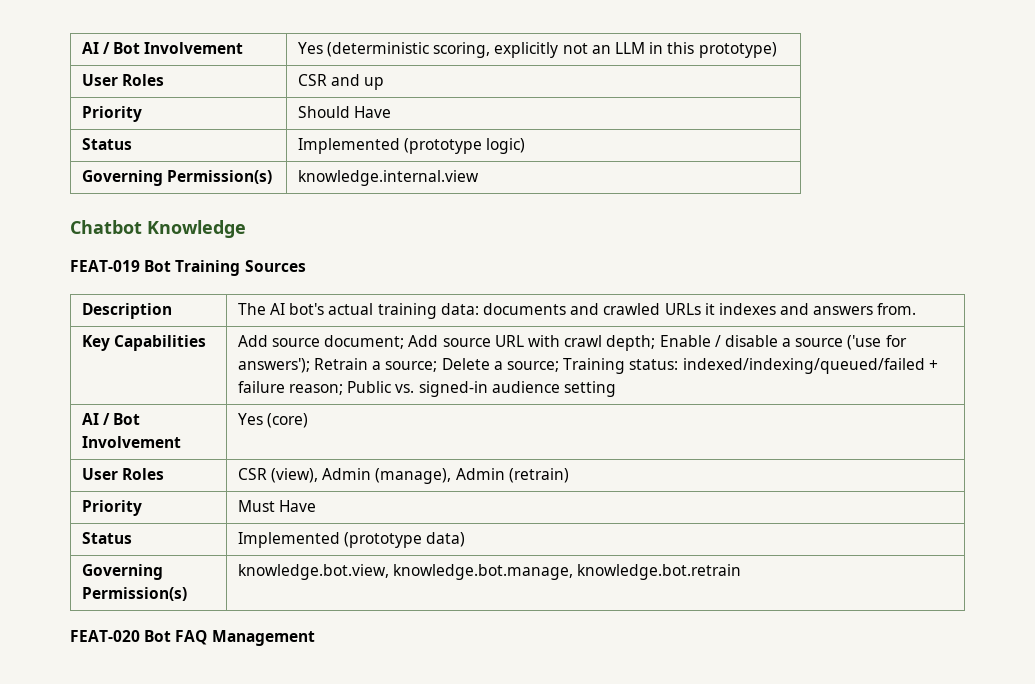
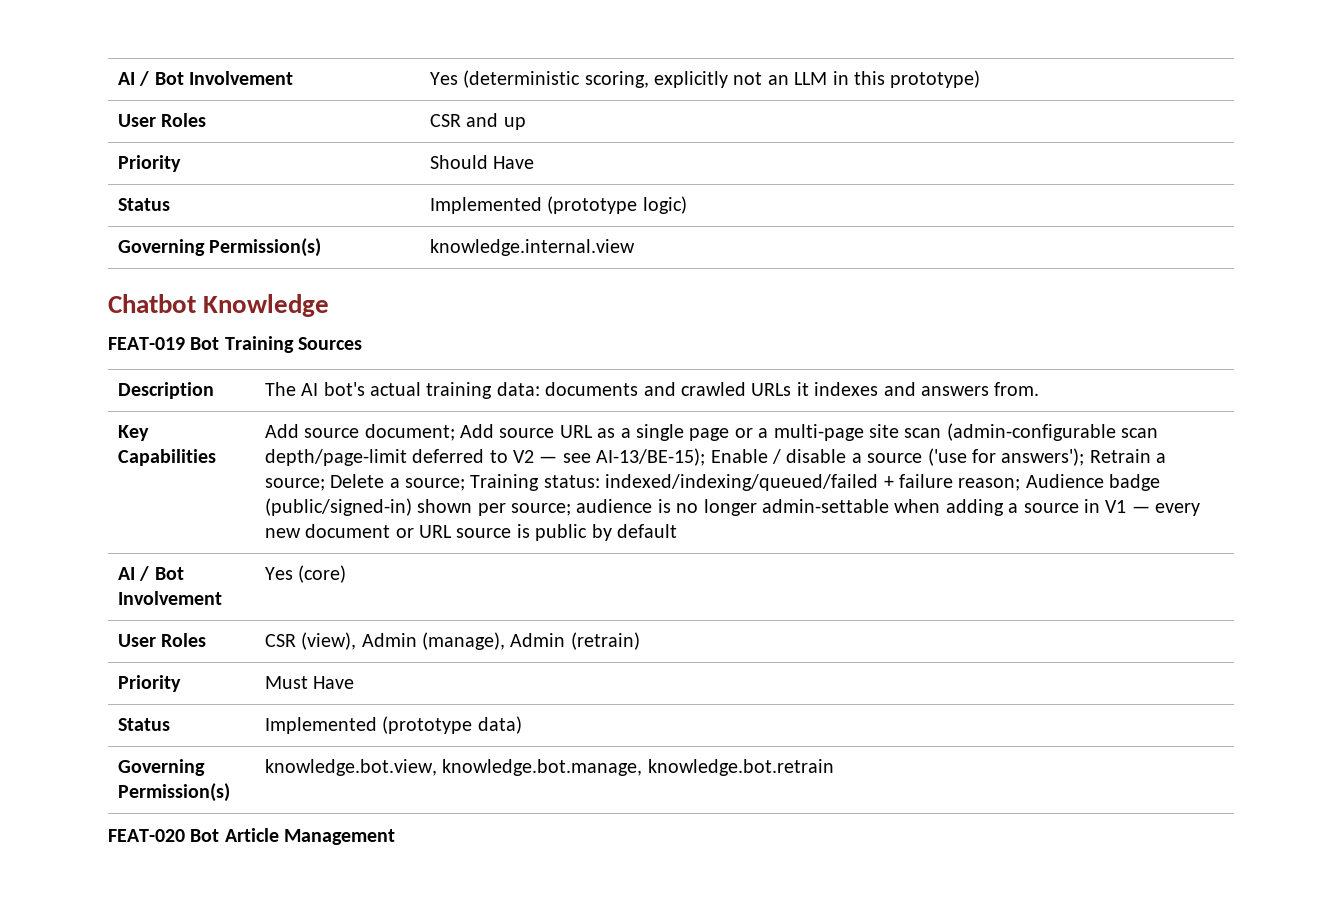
[527,335,656,351] with crawl depth; -> [597,423,1159,441] [264,448,706,466] as a single page or a multi-page site scan (admin-configurable scan depth/page-limit deferred to V2 — see AI-13/BE-15);
[347,381,616,397] Public vs. signed-in audience setting -> [1025,474,1161,491] [264,498,1201,516] [264,524,677,541] Audience badge (public/signed-in) shown per source; audience is no longer admin-settable when adding a source in V1 — every new document or URL source is public by default
[175,630,208,645] FAQ -> [224,828,279,842] Article

